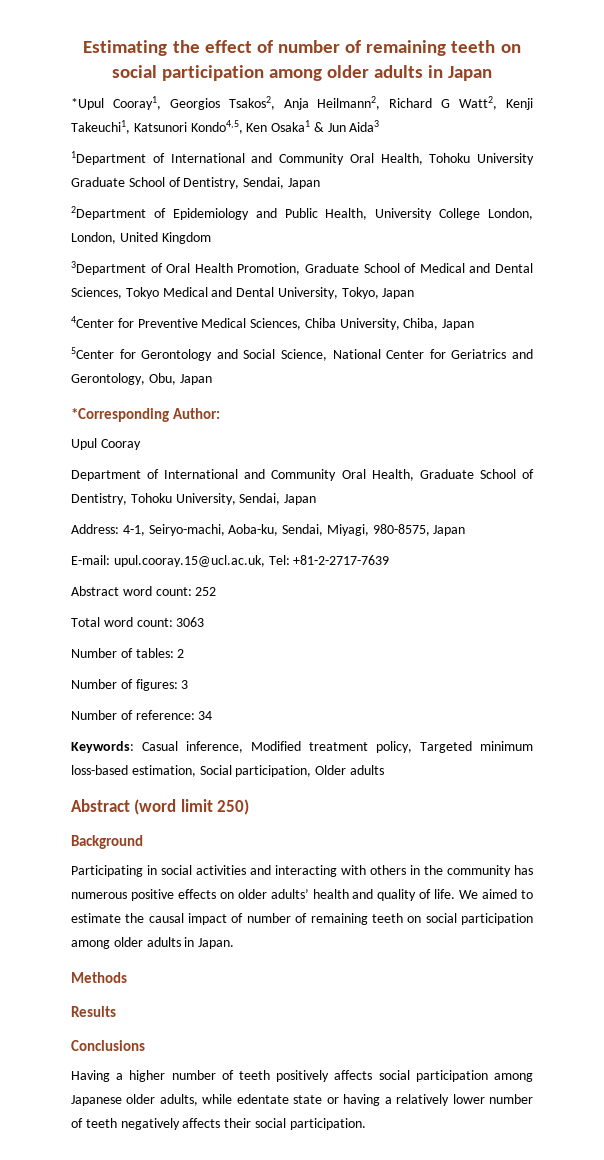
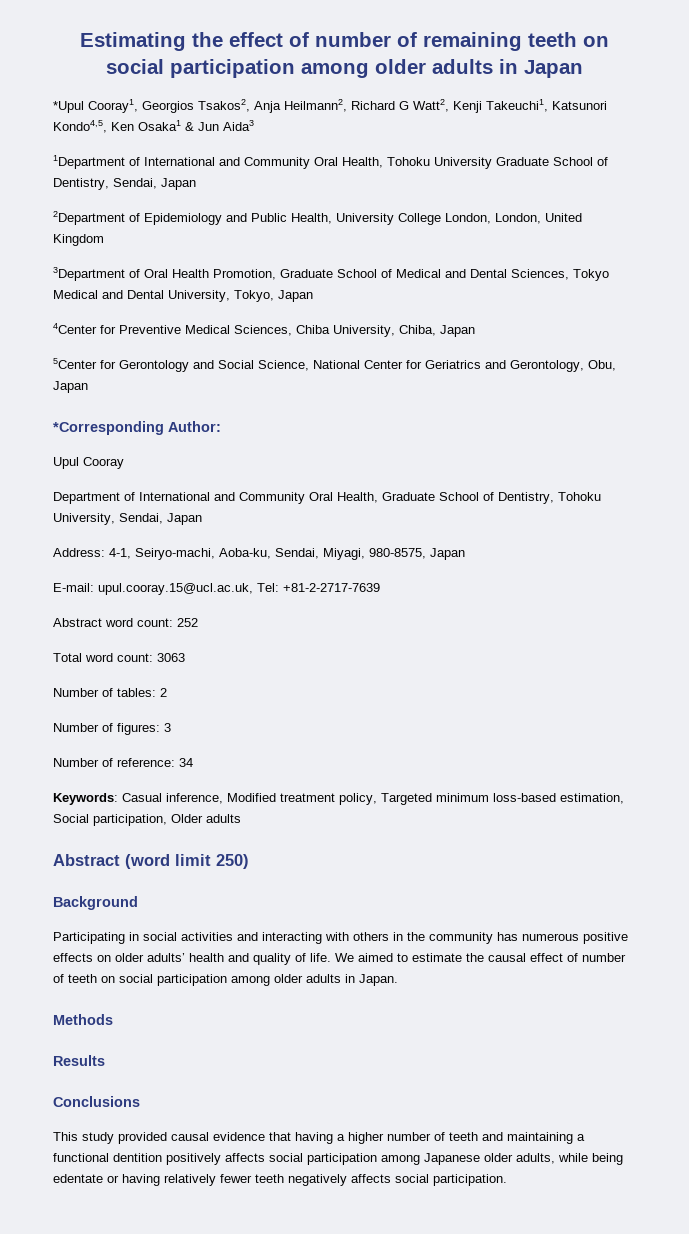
[188,913,368,925] impact of number of remaining -> [530,953,626,962] [53,974,64,983] effect of number of
[71,1070,110,1082] Having -> [53,1132,333,1144] This study provided causal evidence that having
(270, 1075) none -> [482,1132,585,1144] [53,1153,162,1162] and maintaining a functional dentition
[236,1094,533,1106] [71,1118,83,1128] edentate state or having a relatively lower number of -> [592,1153,623,1165] [53,1174,252,1186] being edentate or having relatively fewer
[224,1118,252,1128] their -> (391, 1178) none

